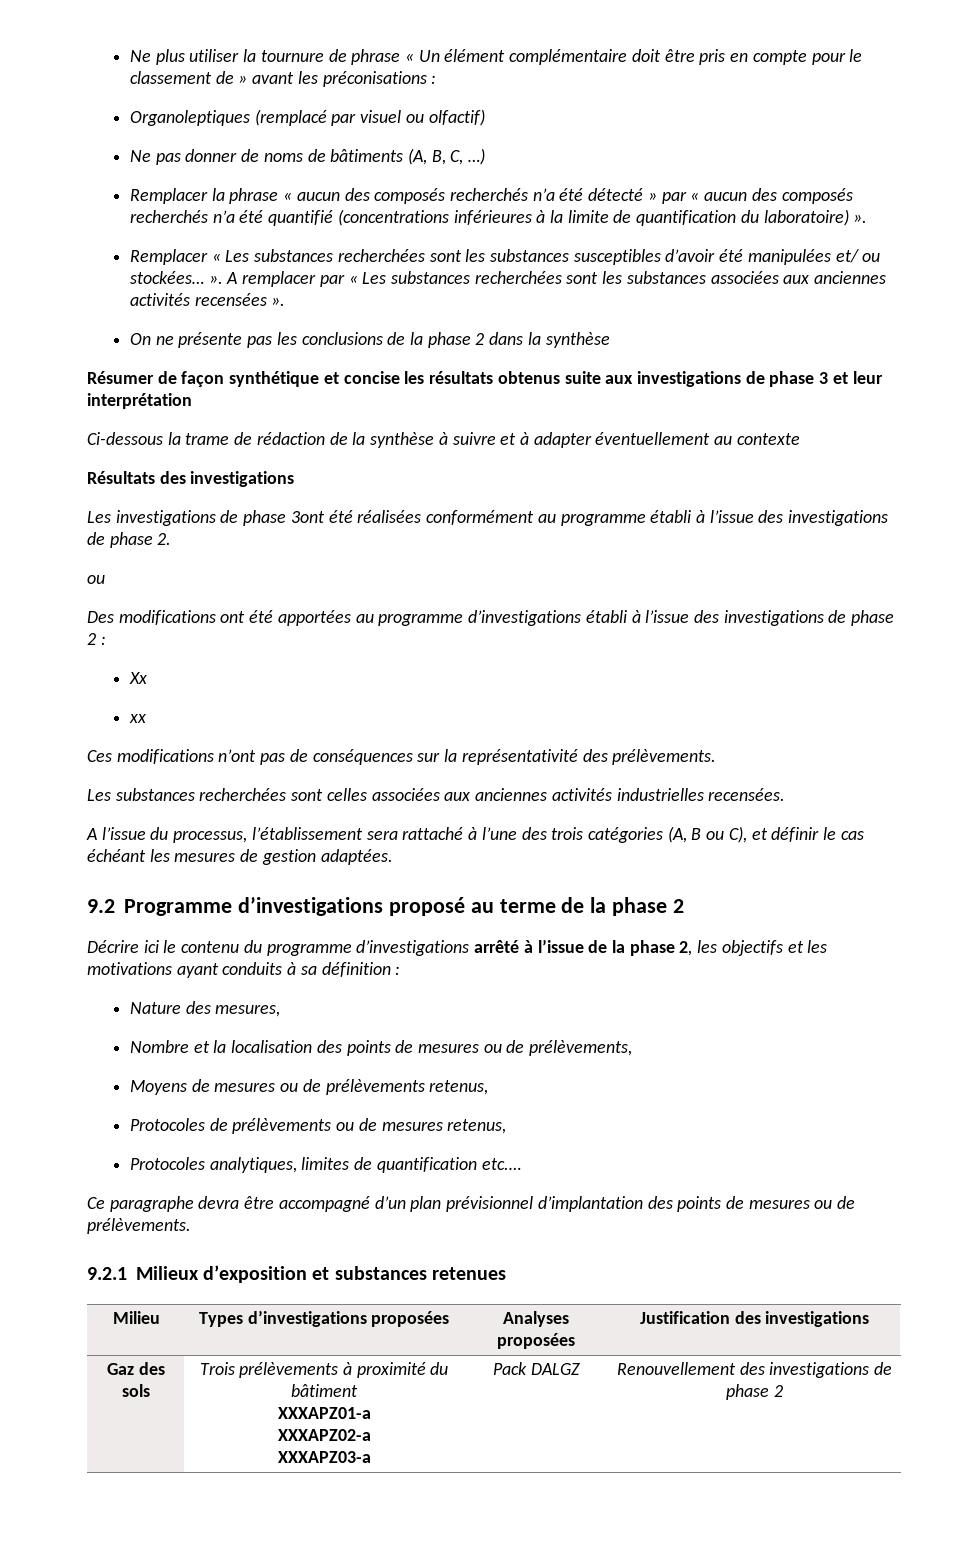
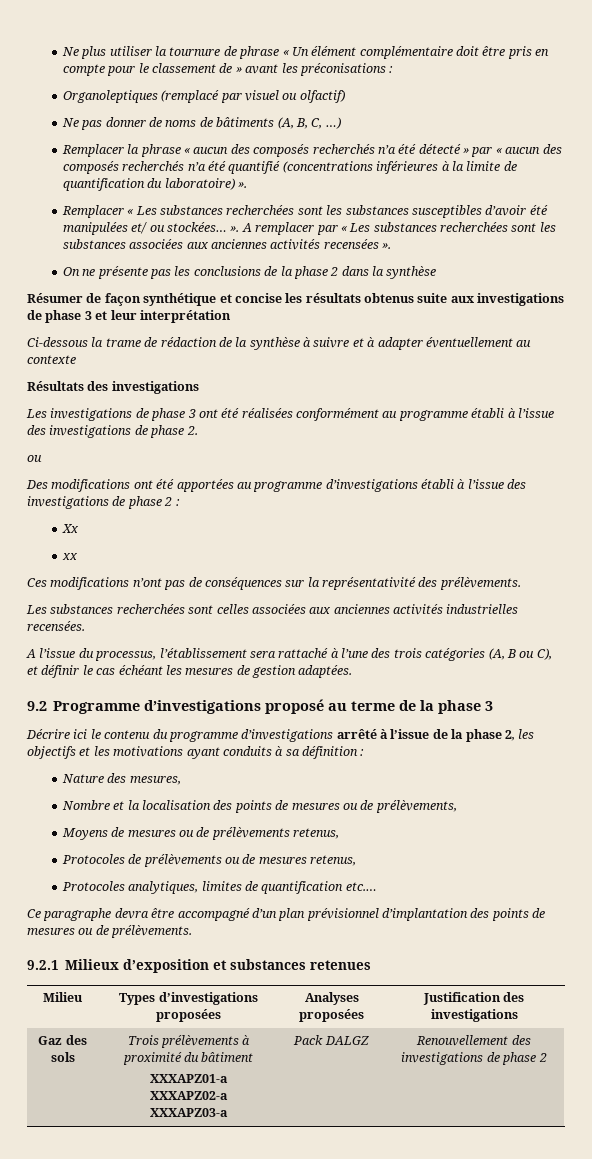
[290,511,325,523] 3ont -> [187,409,218,418] 3 ont
[673,899,685,913] 2 -> [485,701,494,711] 3

